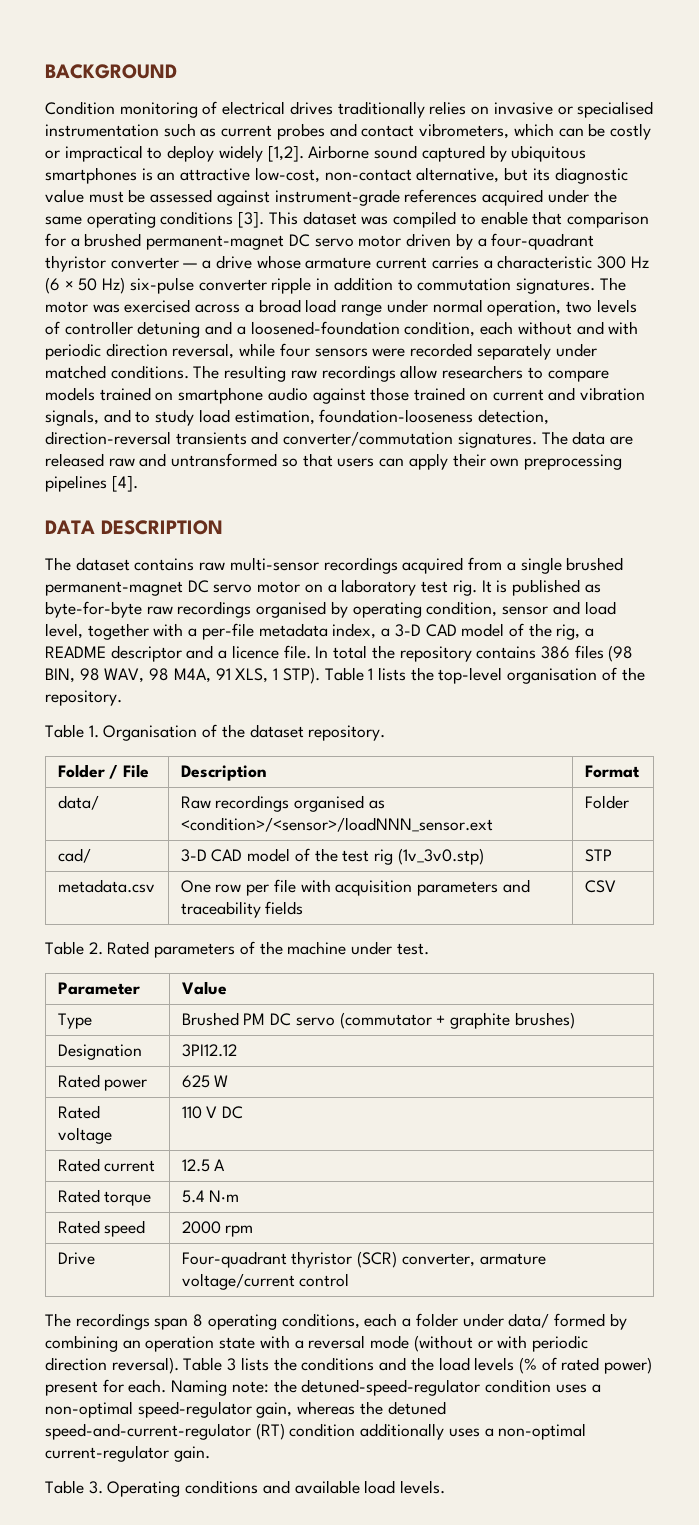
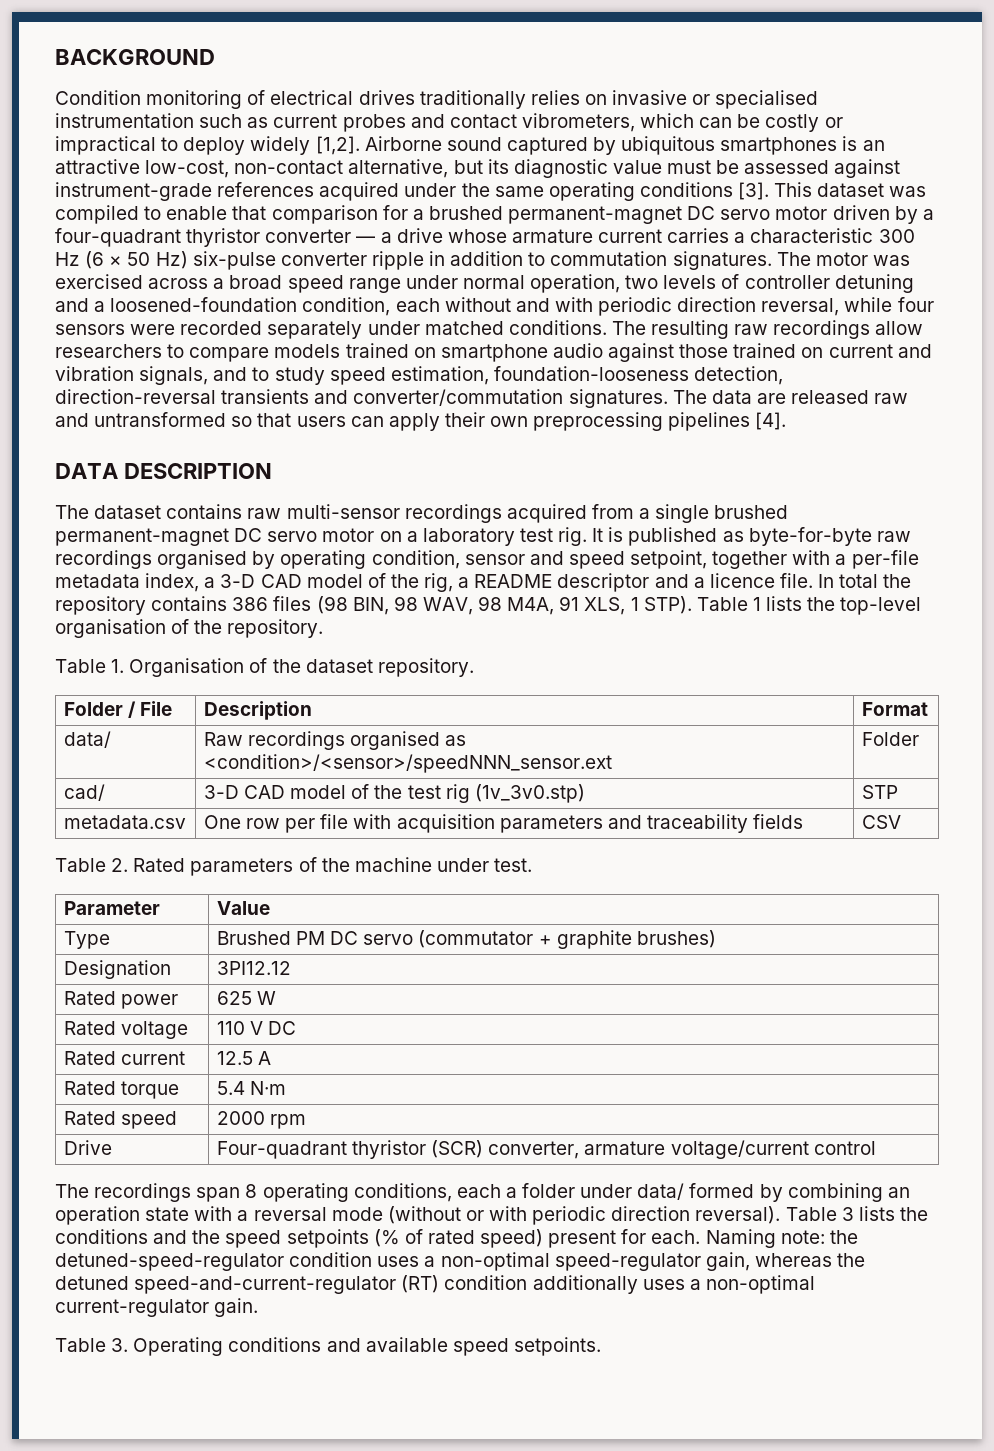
[305,299,337,313] load -> [287,275,344,293] speed
[198,409,230,423] load -> [329,367,386,385] speed
[584,601,616,615] [45,623,83,639] load level, -> [568,550,708,569] speed setpoint,
[180,817,493,832] <condition>/<sensor>/loadNNN_sensor.ext -> [203,754,612,773] <condition>/<sensor>/speedNNN_sensor.ext
[438,1357,515,1371] load levels -> [225,1229,369,1248] speed setpoints
[604,1357,653,1374] power) -> [480,1229,544,1248] speed)
[364,1480,446,1494] load levels. -> [452,1337,601,1356] speed setpoints.

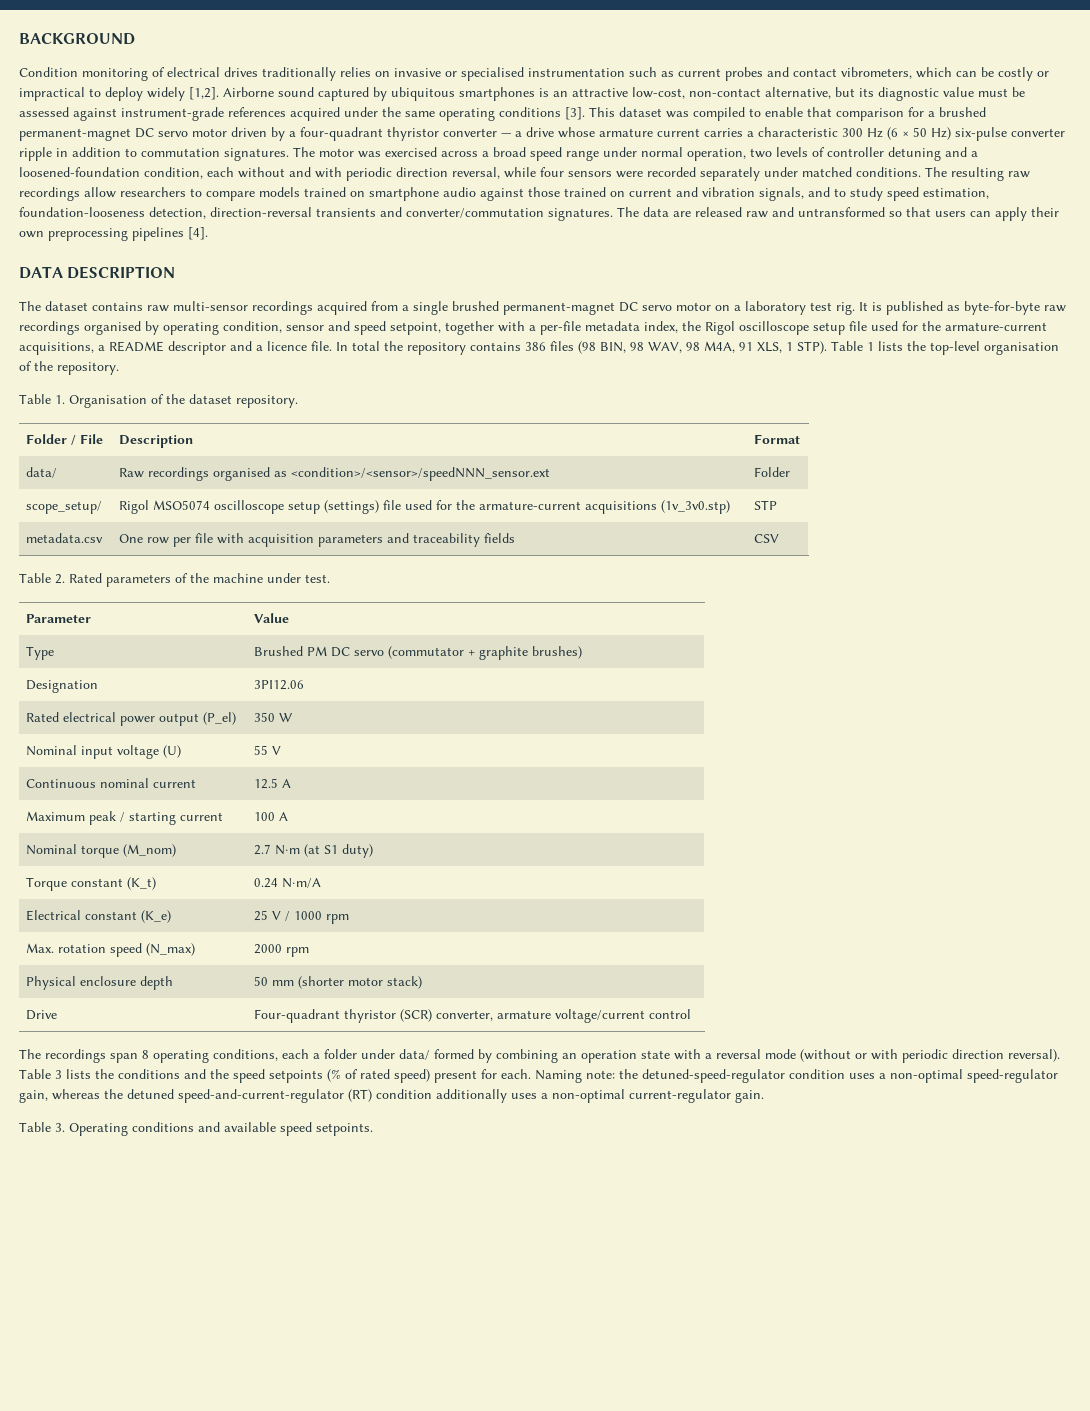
[204,573,454,592] a 3-D CAD model of the rig, -> [682,321,1047,335] [19,342,94,355] the Rigol oscilloscope setup file used for the armature-current acquisitions,
[63,784,105,801] [203,784,470,803] cad/ | 3-D CAD model of the test rig -> [25,501,102,514] [118,500,657,514] scope_setup/ | Rigol MSO5074 oscilloscope setup (settings) file used for the armature-current acquisitions
[216,961,291,975] [63,991,116,1005] 3PI12.12 // Rated -> [253,680,304,690] [25,712,116,722] 3PI12.06 // Rated electrical
[216,991,252,1005] | 625 -> [158,712,236,726] [253,712,275,722] output (P_el) | 350
[63,1021,116,1035] Rated -> [25,745,113,759] Nominal input
[216,1021,297,1035] [63,1051,116,1065] | 110 V DC // Rated -> [162,745,181,758] [253,745,281,755] [25,778,149,788] (U) | 55 V // Continuous nominal
[63,1081,116,1095] Rated -> [25,811,223,825] [253,812,288,821] [25,844,77,855] Maximum peak / starting current | 100 A // Nominal
[216,1081,245,1095] | 5.4 -> [122,844,176,857] [253,844,271,855] (M_nom) | 2.7
[63,1111,178,1129] // Rated speed -> [303,844,373,858] [25,877,156,891] [253,878,321,888] [25,910,171,923] [253,910,349,924] [25,943,195,957] (at S1 duty) // Torque constant (K_t) | 0.24 N·m/A // Electrical constant (K_e) | 25 V / 1000 rpm // Max. rotation speed (N_max)
(307, 1121) none -> [25,976,173,990] [253,976,422,989] // Physical enclosure depth | 50 mm (shorter motor stack)

